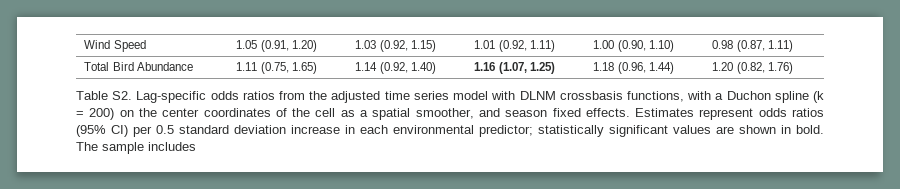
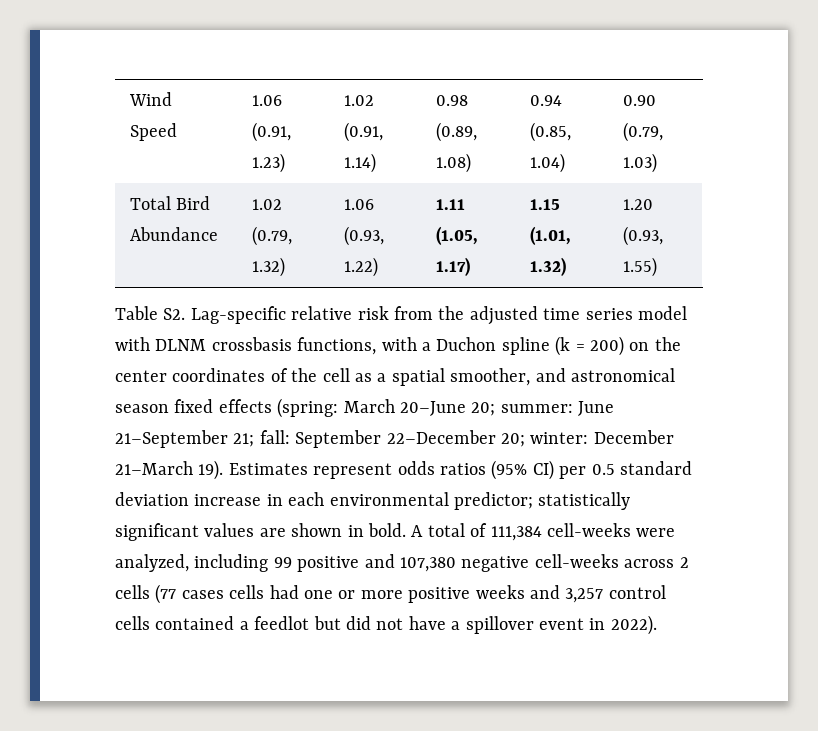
[236,40,317,52] [355,40,436,52] [474,40,555,52] [593,40,674,52] [712,40,793,52] [84,62,193,71] [236,62,317,74] [355,62,436,74] [474,62,555,74] [593,62,674,74] 1.05 (0.91, 1.20) | 1.03 (0.92, 1.15) | 1.01 (0.92, 1.11) | 1.00 (0.90, 1.10) | 0.98 (0.87, 1.11) // Total Bird Abundance | 1.11 (0.75, 1.65) | 1.14 (0.92, 1.40) | 1.16 (1.07, 1.25) | 1.18 (0.96, 1.44) -> [251,95,282,106] [251,122,291,142] [251,153,285,173] [343,95,374,106] [343,122,383,142] [343,153,376,173] [435,95,468,106] [435,122,477,142] [435,153,471,173] [529,95,562,106] [529,122,571,142] [529,153,565,173] [622,95,656,106] [622,122,663,142] [622,153,657,173] [129,196,210,210] [129,227,218,241] [251,199,282,210] [251,226,292,246] [251,257,285,277] [343,199,374,210] [343,226,384,246] [343,257,378,277] [435,199,465,210] [435,226,478,245] [435,257,470,276] [529,199,560,210] [529,226,571,245] [529,257,566,276] 1.06 (0.91, 1.23) | 1.02 (0.91, 1.14) | 0.98 (0.89, 1.08) | 0.94 (0.85, 1.04) | 0.90 (0.79, 1.03) // Total Bird Abundance | 1.02 (0.79, 1.32) | 1.06 (0.93, 1.22) | 1.11 (1.05, 1.17) | 1.15 (1.01, 1.32)
[736,62,793,74] (0.82, 1.76) -> [622,226,663,246] [622,257,657,277] (0.93, 1.55)
[210,91,275,100] odds ratios -> [291,306,389,320] relative risk
(500, 112) none -> [570,368,675,382] astronomical
[585,108,630,117] effects. -> [218,398,615,418] [115,430,674,448] [115,460,224,480] effects (spring: March 20–June 20; summer: June 21–September 21; fall: September 22–December 20; winter: December 21–March 19).
[76,142,196,154] The sample includes -> [411,523,676,541] [115,554,689,572] [115,584,666,604] [115,615,657,635] A total of 111,384 cell-weeks were analyzed, including 99 positive and 107,380 negative cell-weeks across 2 cells (77 cases cells had one or more positive weeks and 3,257 control cells contained a feedlot but did not have a spillover event in 2022).

